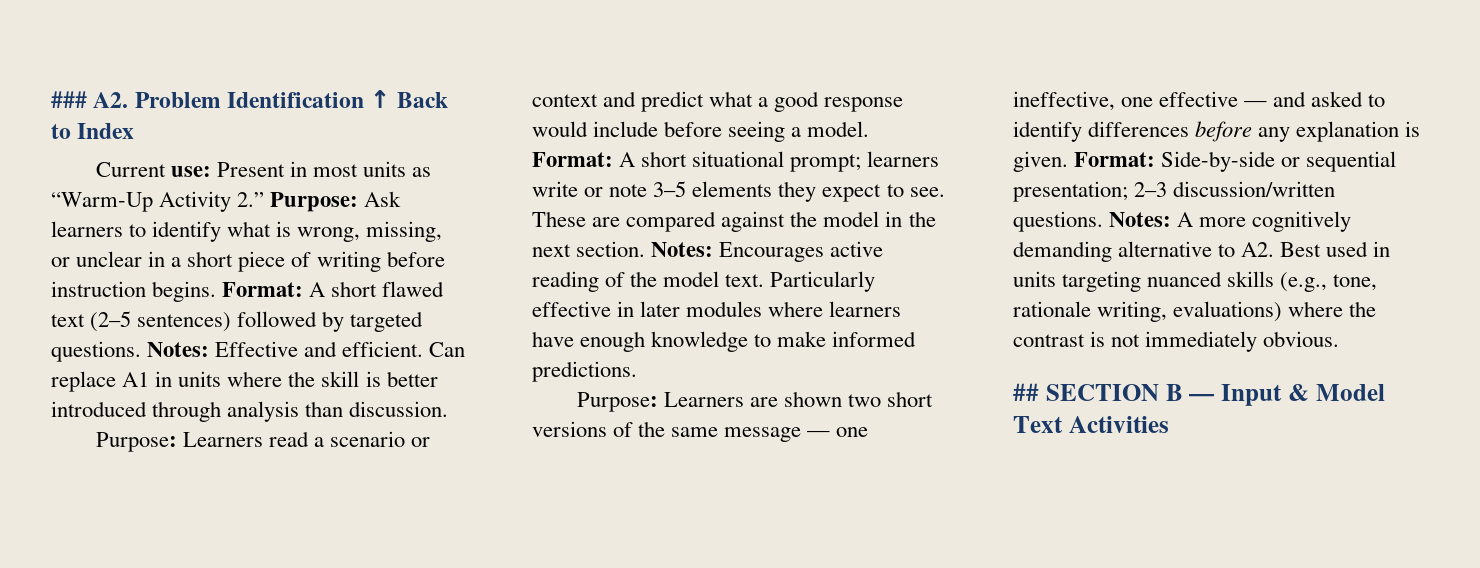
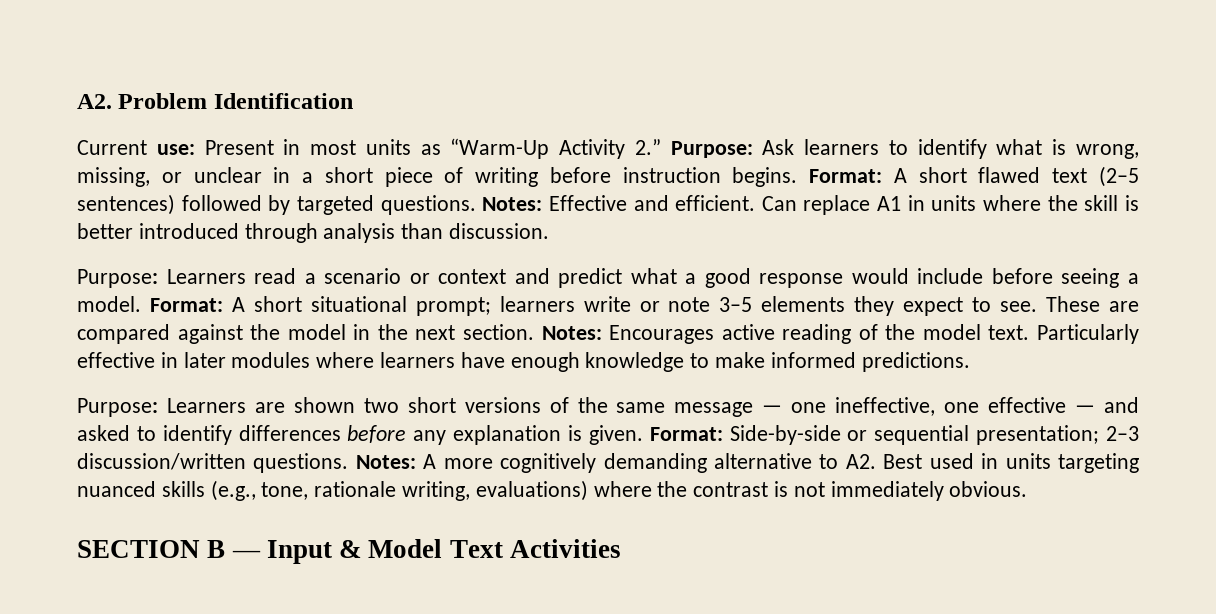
[51,91,87,108] ### -> (77, 101) none
[370,90,448,108] [51,123,135,139] ↑ Back to Index -> (353, 101) none
[1013,383,1039,401] ## -> (1028, 489) none

